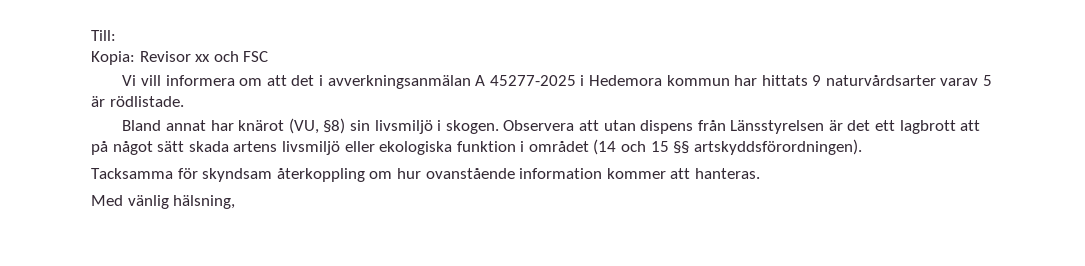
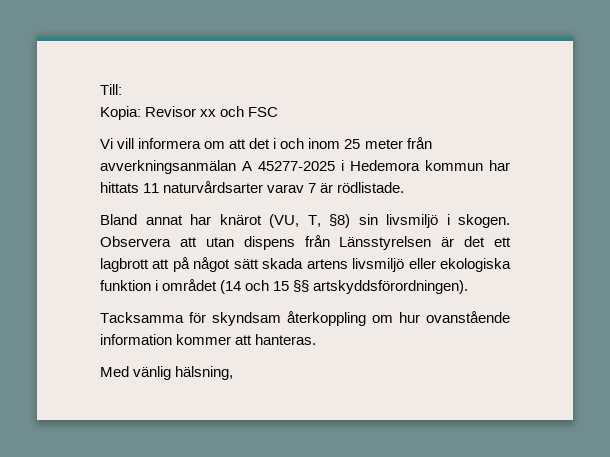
(323, 80) none -> [280,137,432,149] och inom 25 meter från
[812,75,822,86] 9 -> [143,183,160,193] 11
[983,75,993,86] 5 -> [308,183,317,193] 7
(319, 126) none -> [307,215,321,227] T,

